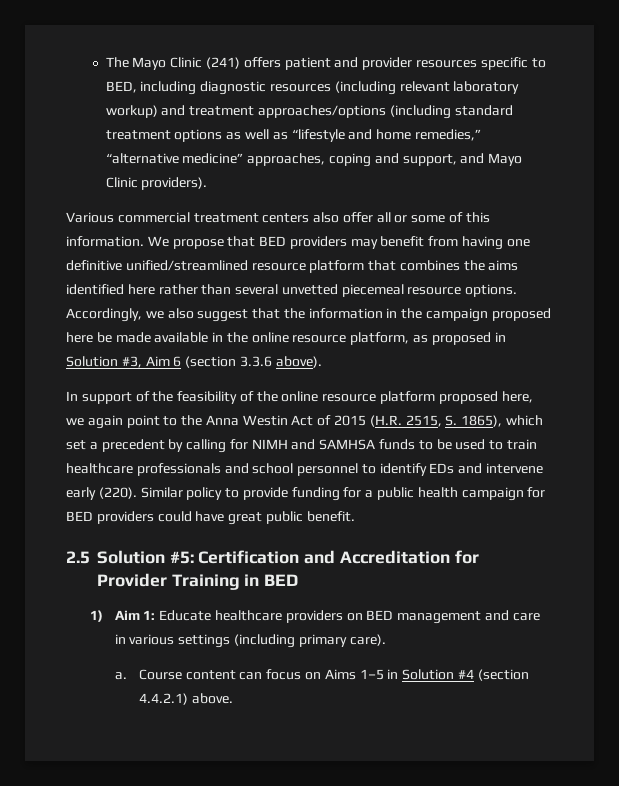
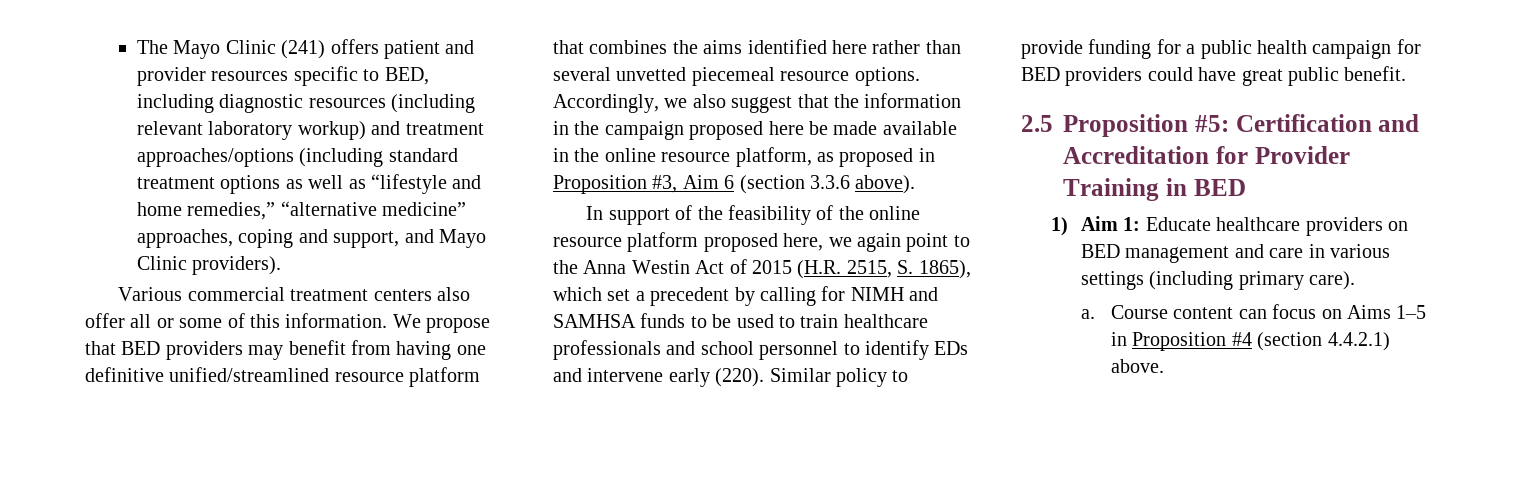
[66,356,118,367] Solution -> [553,175,647,194] Proposition
[97,550,165,564] Solution -> [1063,114,1188,137] Proposition
[402,669,455,680] Solution -> [1132,332,1227,351] Proposition

